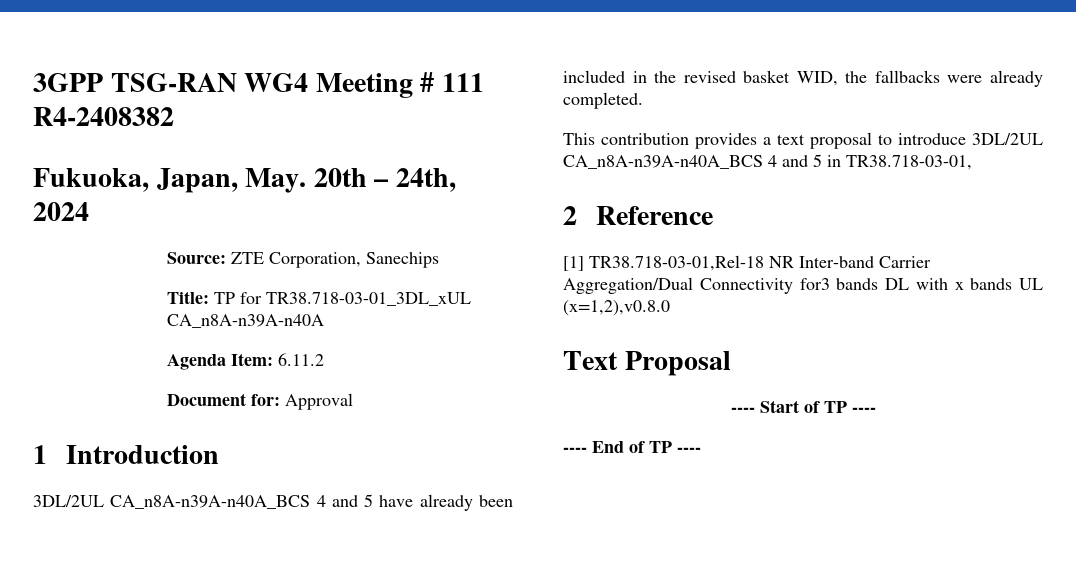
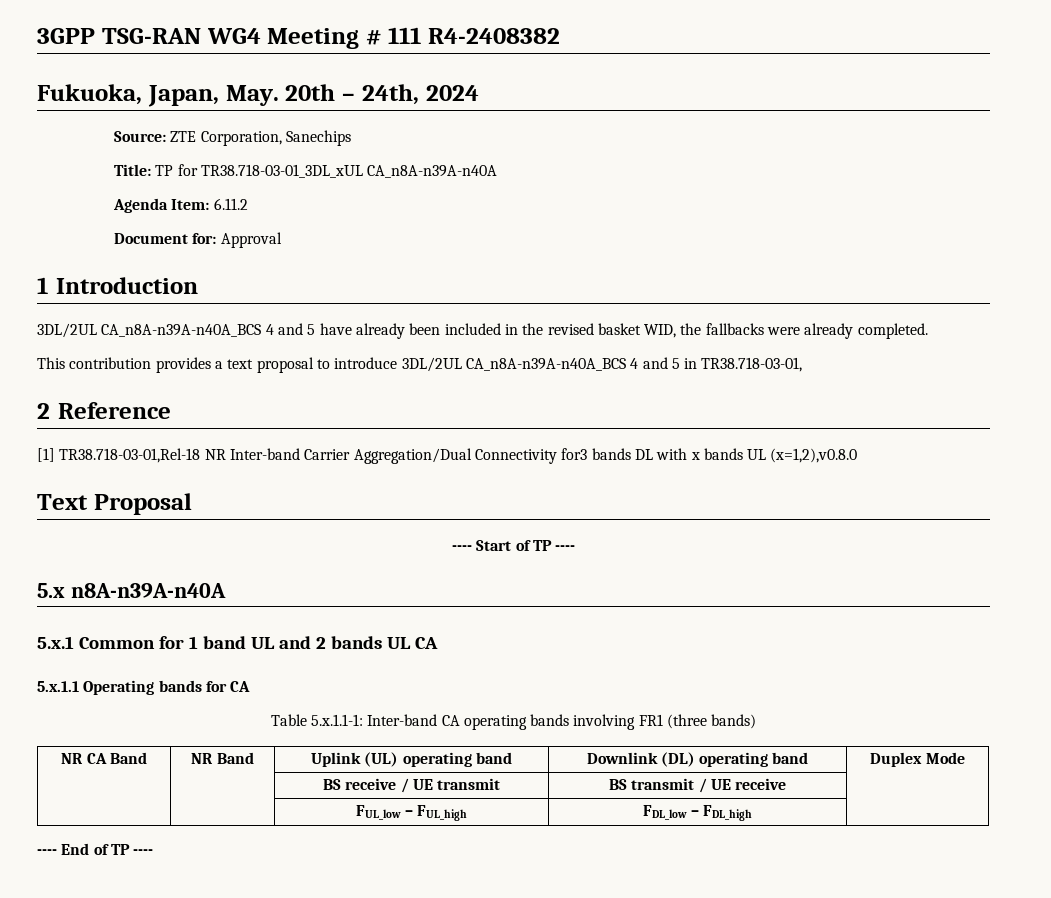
(876, 410) none -> [37,583,226,598] [37,636,438,649] [37,680,251,695] [270,714,757,730] [61,752,147,764] [191,752,254,764] [311,752,512,767] [586,752,809,767] [870,752,965,767] [322,778,501,793] [608,778,787,793] [355,805,468,821] [642,805,753,821] // 5.x n8A-n39A-n40A // 5.x.1 Common for 1 band UL and 2 bands UL CA // 5.x.1.1 Operating bands for CA // Table 5.x.1.1-1: Inter-band CA operating bands involving FR1 (three bands) // NR CA Band | NR Band | Uplink (UL) operating band | Downlink (DL) operating band | Duplex Mode // | | BS receive / UE transmit | BS transmit / UE receive | // | | FUL_low – FUL_high | FDL_low – FDL_high |

